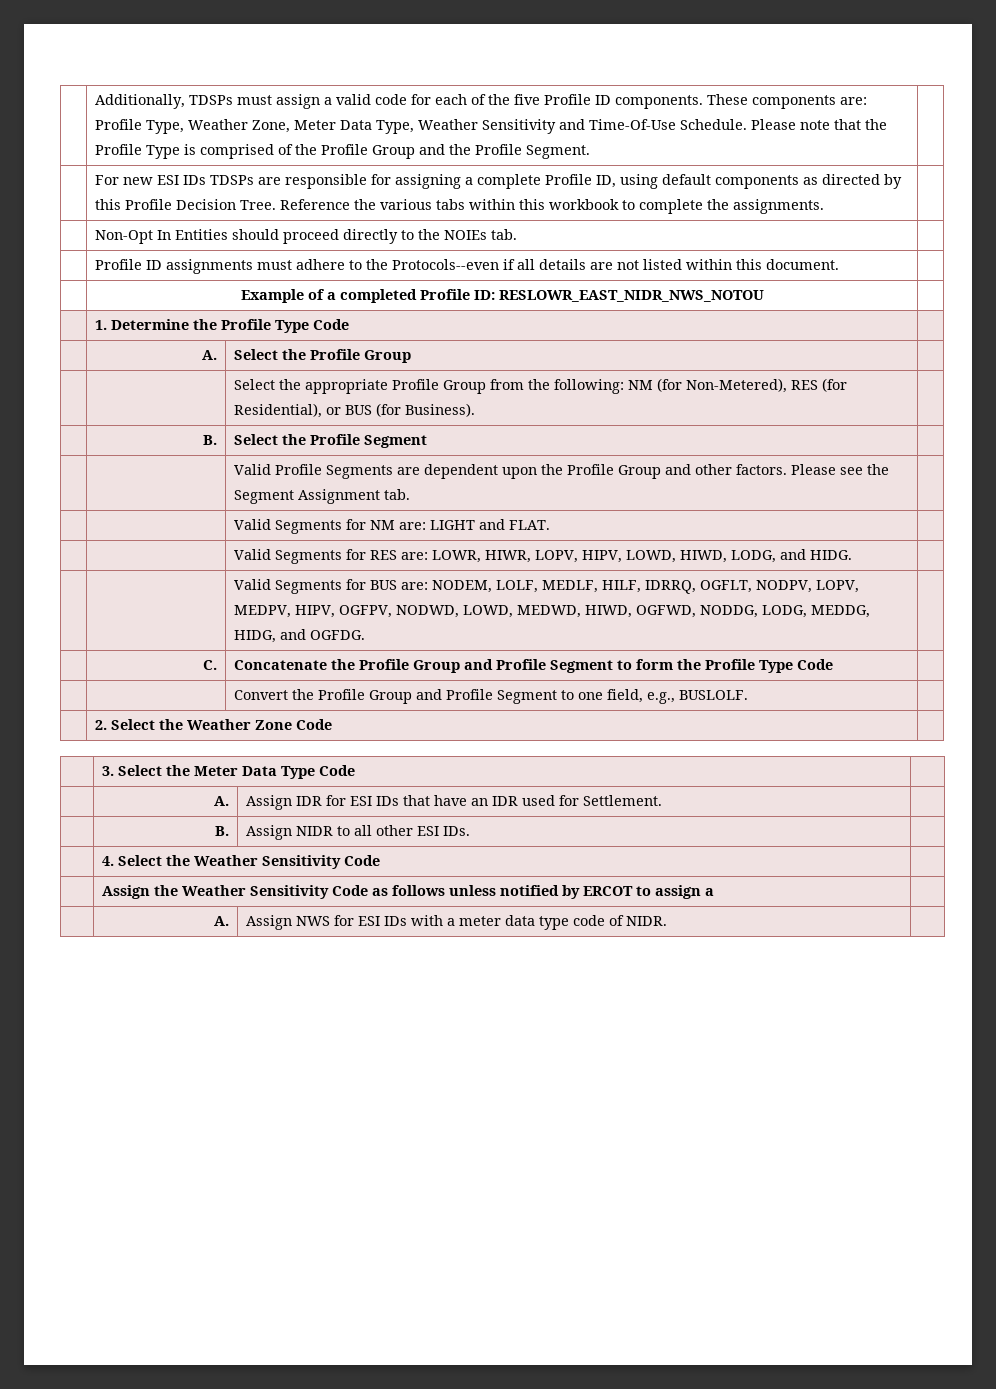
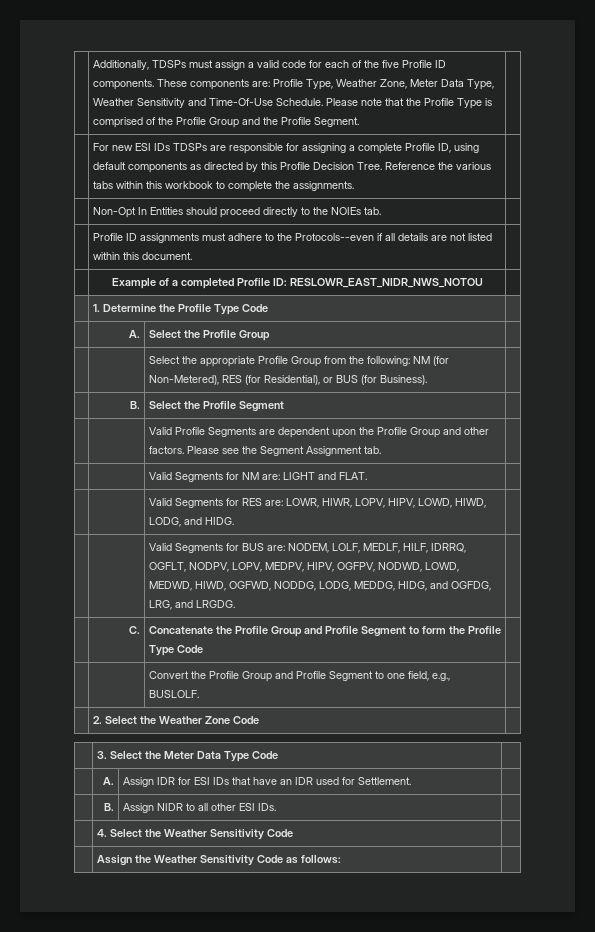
[310,630,366,640] OGFDG. -> [450,581,491,591] [148,600,235,610] OGFDG, LRG, and LRGDG.
[392,885,715,899] [213,916,229,926] [246,915,668,930] follows unless notified by ERCOT to assign a | // | A. | Assign NWS for ESI IDs with a meter data type code of NIDR. -> [300,855,341,864] follows:

